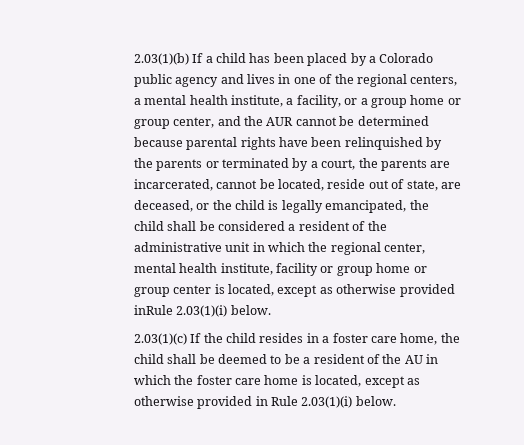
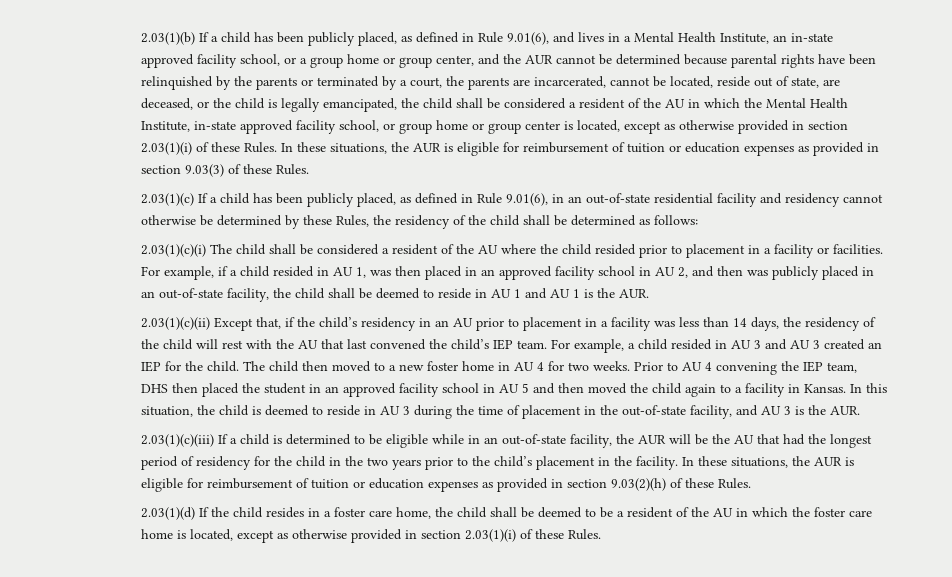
[307,53,434,66] [133,74,458,87] [133,95,341,108] placed by a Colorado public agency and lives in one of the regional centers, a mental health institute, a facility, -> [307,32,833,46] [140,54,280,68] publicly placed, as defined in Rule 9.01(6), and lives in a Mental Health Institute, an in-state approved facility school,
[133,242,426,255] [133,263,319,276] administrative unit in which the regional center, mental health institute, facility -> [664,98,848,108] [140,120,379,134] AU in which the Mental Health Institute, in-state approved facility school,
[133,305,271,317] [133,333,187,345] inRule 2.03(1)(i) below. // 2.03(1)(c) -> [791,121,848,130] [140,142,879,156] [140,164,309,177] [140,193,883,207] [140,215,698,229] [140,244,883,258] [140,266,874,280] [140,288,649,302] [140,317,876,331] [140,339,882,353] [140,361,857,375] [140,383,887,397] [140,405,860,419] [140,434,872,448] [140,456,854,470] [140,478,751,492] [140,507,195,520] in section 2.03(1)(i) of these Rules. In these situations, the AUR is eligible for reimbursement of tuition or education expenses as provided in section 9.03(3) of these Rules. // 2.03(1)(c) If a child has been publicly placed, as defined in Rule 9.01(6), in an out-of-state residential facility and residency cannot otherwise be determined by these Rules, the residency of the child shall be determined as follows: // 2.03(1)(c)(i) The child shall be considered a resident of the AU where the child resided prior to placement in a facility or facilities. For example, if a child resided in AU 1, was then placed in an approved facility school in AU 2, and then was publicly placed in an out-of-state facility, the child shall be deemed to reside in AU 1 and AU 1 is the AUR. // 2.03(1)(c)(ii) Except that, if the child’s residency in an AU prior to placement in a facility was less than 14 days, the residency of the child will rest with the AU that last convened the child’s IEP team. For example, a child resided in AU 3 and AU 3 created an IEP for the child. The child then moved to a new foster home in AU 4 for two weeks. Prior to AU 4 convening the IEP team, DHS then placed the student in an approved facility school in AU 5 and then moved the child again to a facility in Kansas. In this situation, the child is deemed to reside in AU 3 during the time of placement in the out-of-state facility, and AU 3 is the AUR. // 2.03(1)(c)(iii) If a child is determined to be eligible while in an out-of-state facility, the AUR will be the AU that had the longest period of residency for the child in the two years prior to the child’s placement in the facility. In these situations, the AUR is eligible for reimbursement of tuition or education expenses as provided in section 9.03(2)(h) of these Rules. // 2.03(1)(d)
[271,396,396,408] Rule 2.03(1)(i) below. -> [420,529,601,542] section 2.03(1)(i) of these Rules.

